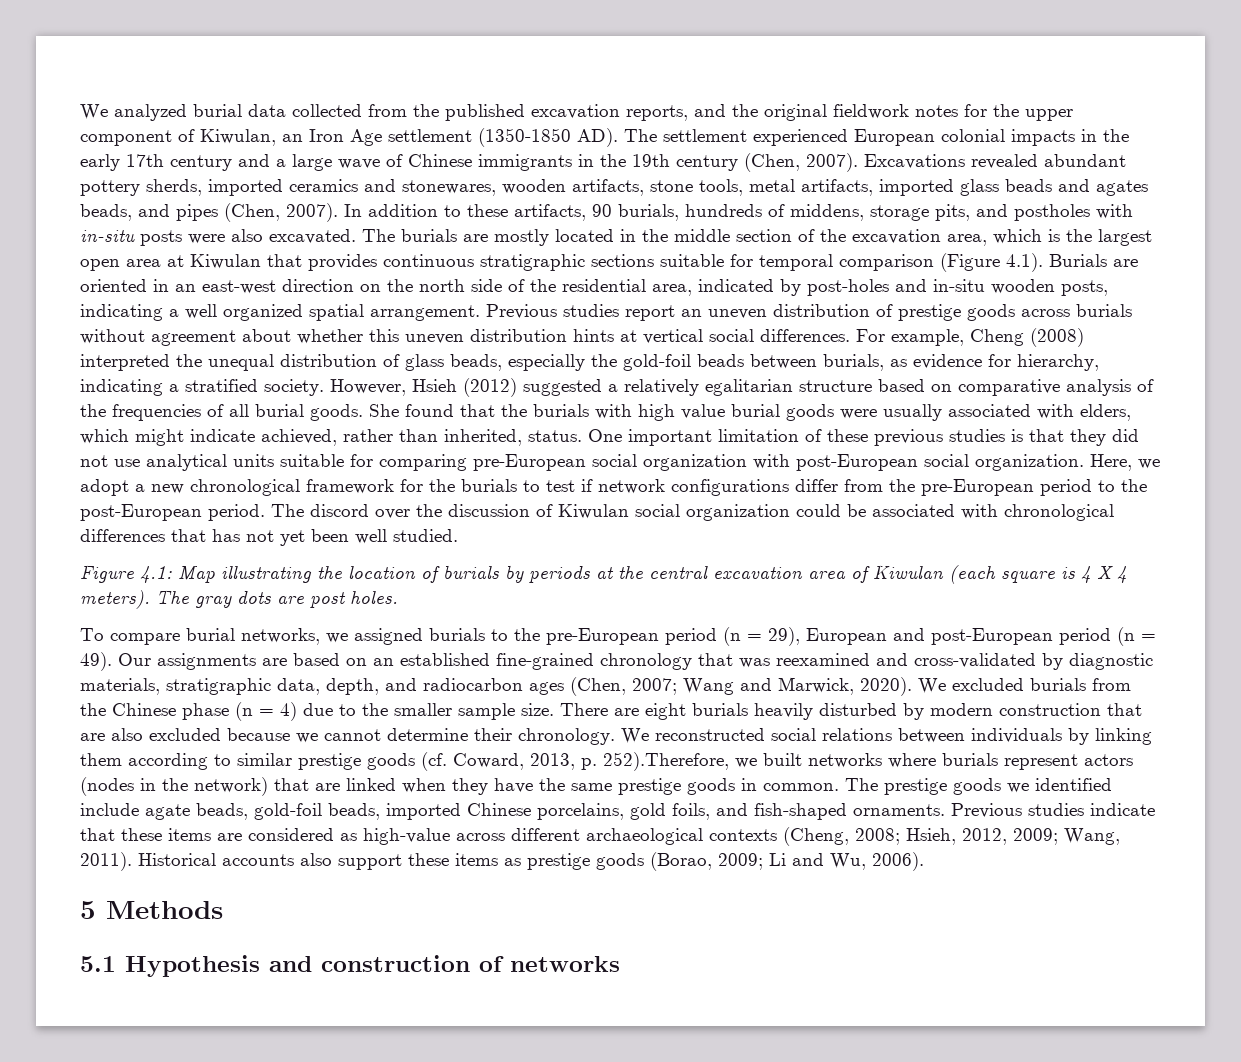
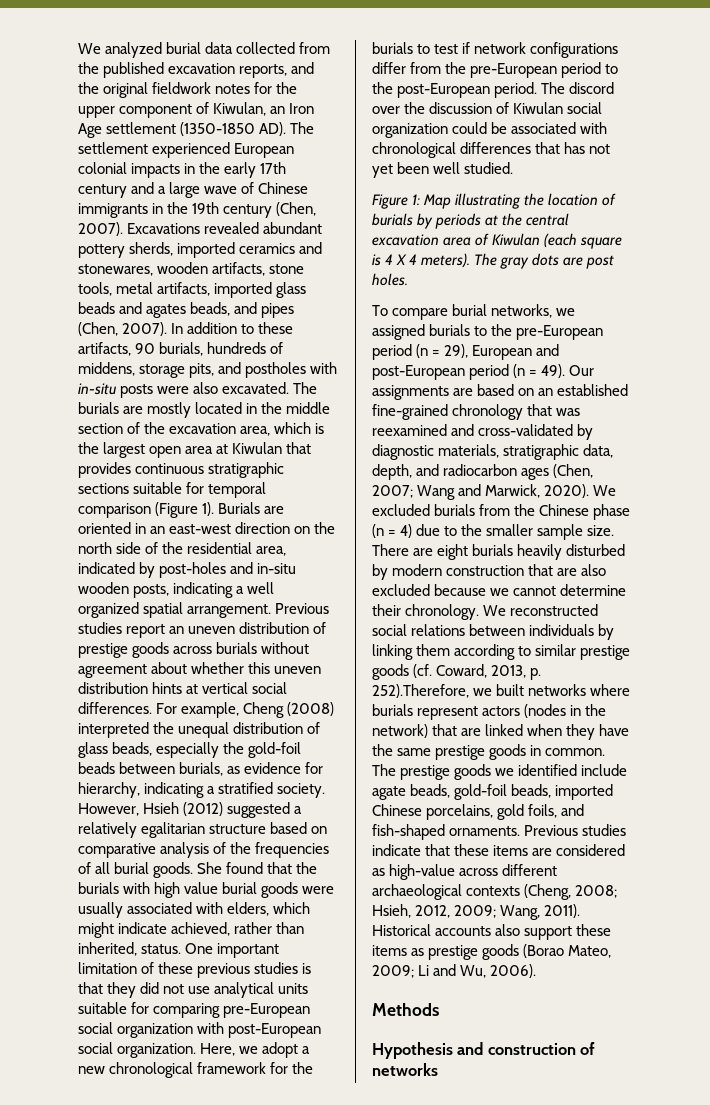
[1006,253,1043,272] 4.1). -> [202,502,215,516] 1).
[140,566,172,583] 4.1: -> [412,194,421,205] 1:
[650,852,712,871] (Borao, -> [523,944,612,958] (Borao Mateo,
[80,901,96,919] 5 -> (537, 971) none
[80,956,116,972] 5.1 -> (439, 1009) none

